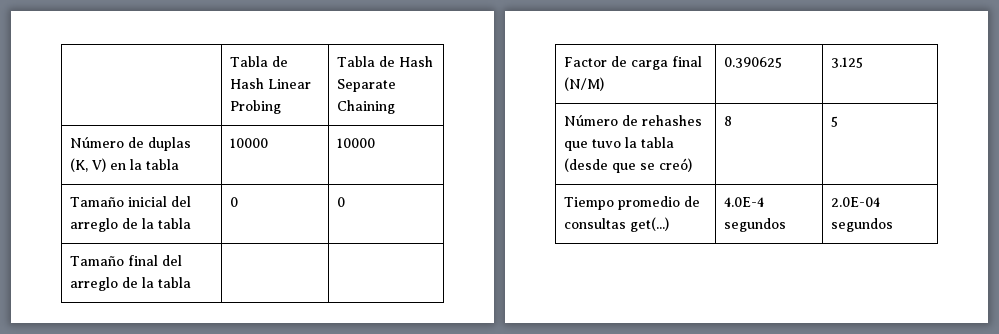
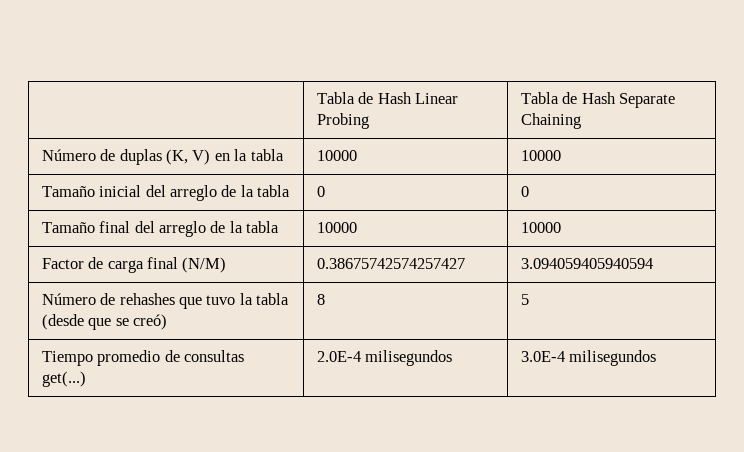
(192, 282) | -> [316,222,357,233] [520,222,561,233] 10000 | 10000
[724,57,783,68] [831,57,864,68] 0.390625 | 3.125 -> [316,258,465,269] [520,258,653,269] 0.38675742574257427 | 3.094059405940594
[724,197,765,207] [724,218,787,232] [831,197,881,207] [831,218,894,232] 4.0E-4 segundos | 2.0E-04 segundos -> [316,350,453,366] [520,350,657,366] 2.0E-4 milisegundos | 3.0E-4 milisegundos

